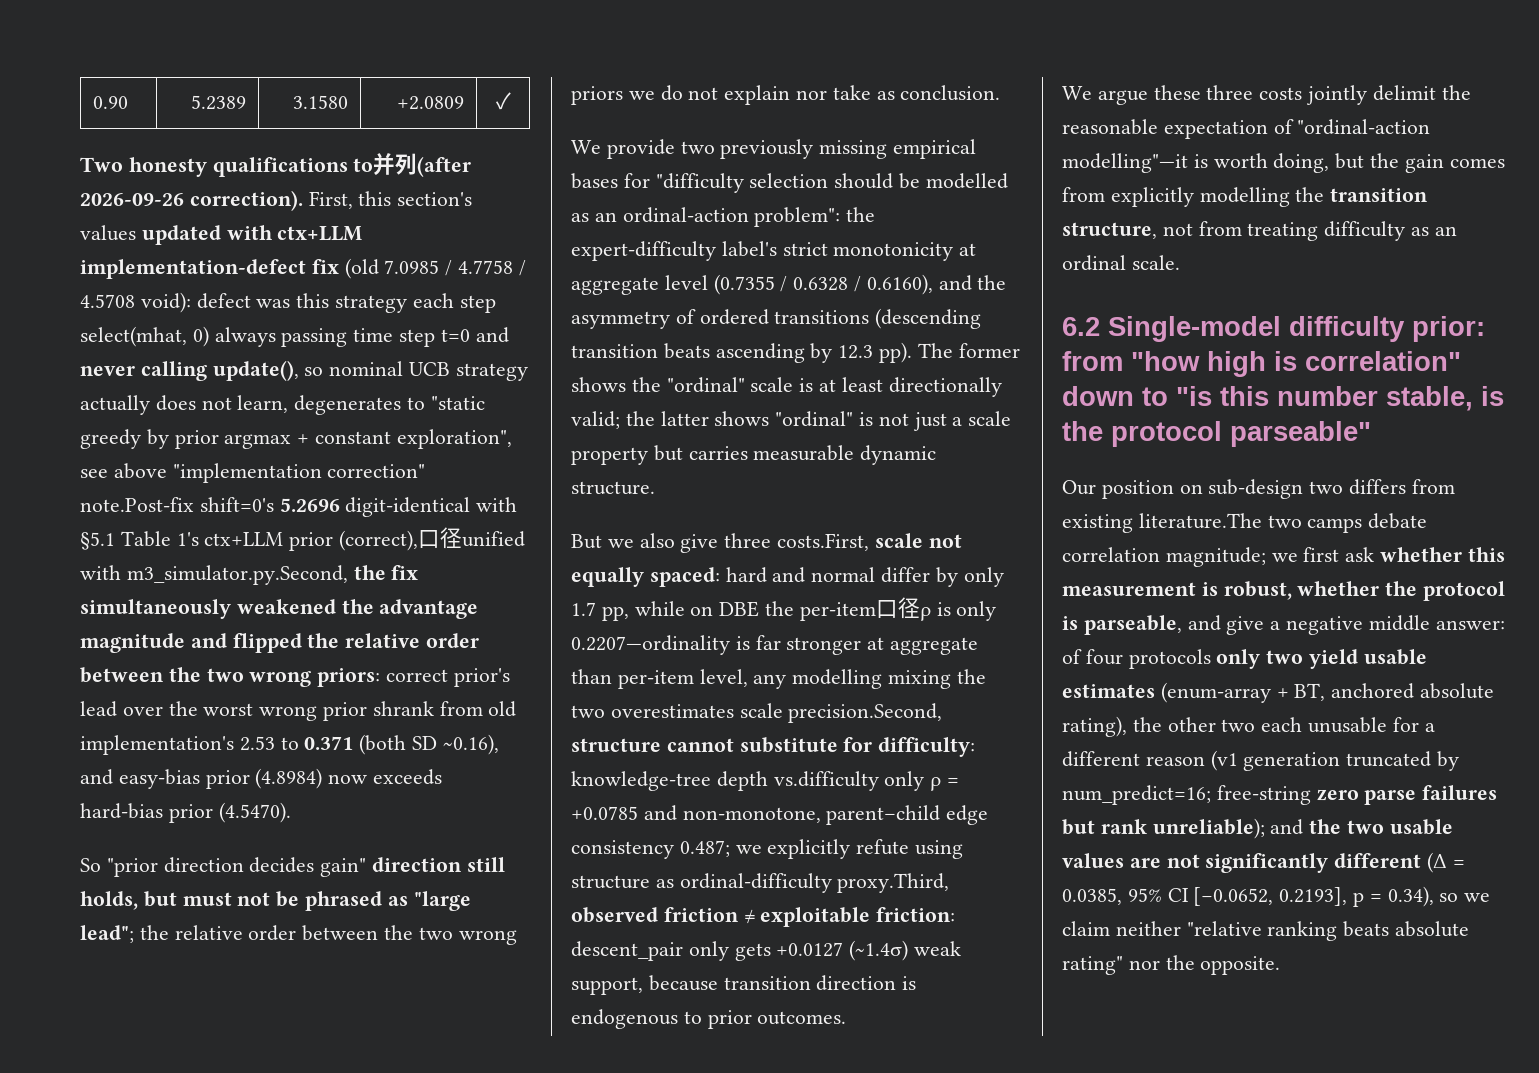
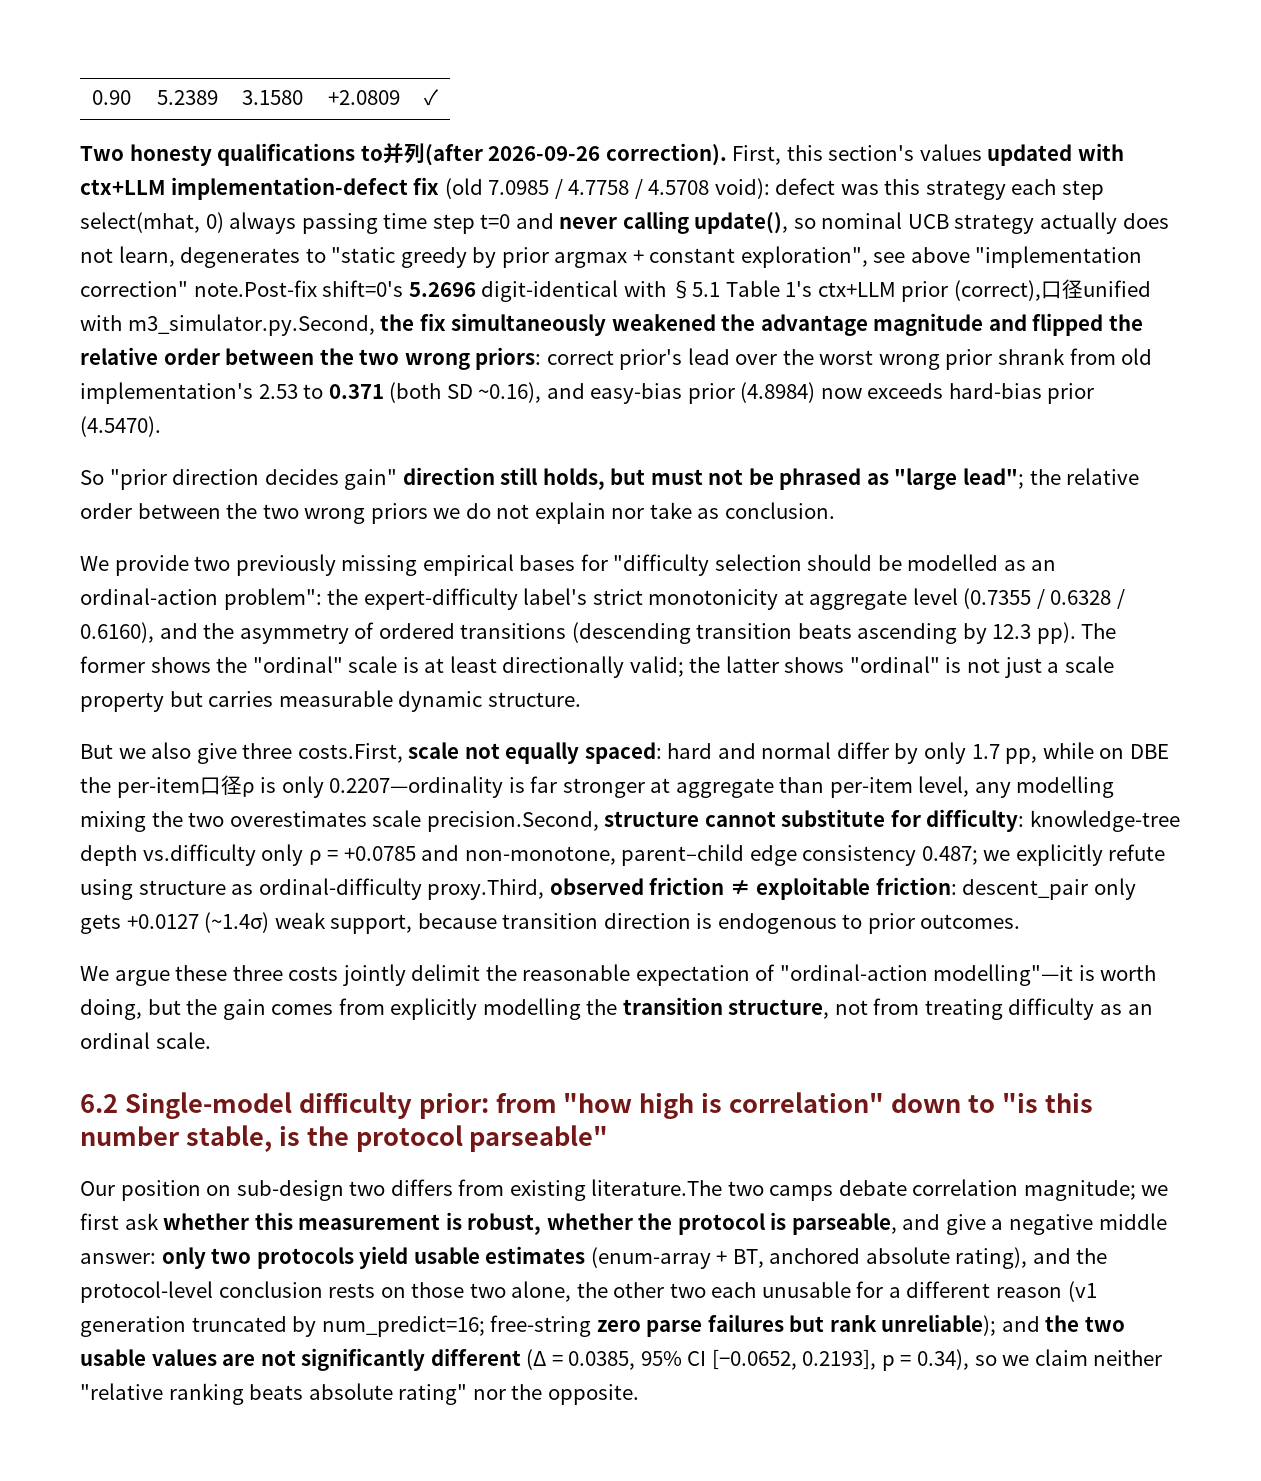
[1062,649,1211,669] of four protocols -> (156, 1258) none
(1304, 657) none -> [256,1247,354,1269] protocols
(1127, 726) none -> [1032,1248,1108,1264] [80,1281,572,1303] and the protocol-level conclusion rests on those two alone,

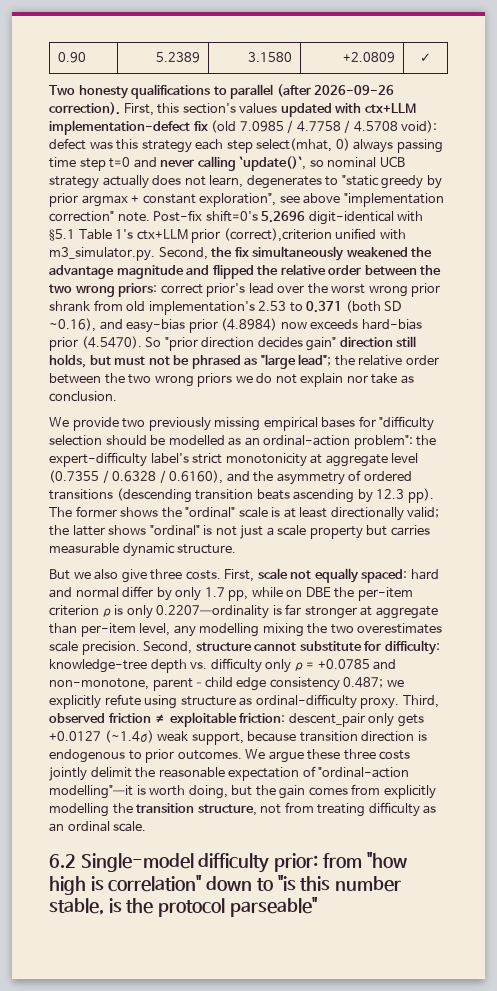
[382,143,425,164] 并列 -> [230,84,274,99] parallel
[694,212,789,234] update(), -> [239,156,307,171] `update()`,
[193,280,317,297] note.Post-fix -> [117,210,203,222] note. Post-fix
[953,279,1151,301] [80,314,375,336] (correct),口径unified with m3_simulator.py.Second, -> [223,228,406,242] [49,247,208,261] (correct),criterion unified with m3_simulator.py. Second,
(161, 426) // -> (142, 342) none
[297,743,403,763] costs.First, -> [185,569,255,582] costs. First,
[199,775,242,795] 口径 -> [49,605,99,616] criterion
[426,811,599,832] precision.Second, -> [81,641,193,655] precision. Second,
[142,844,256,866] vs.difficulty -> [190,658,262,673] vs. difficulty
[427,879,545,900] proxy.Third, -> [360,695,439,709] proxy. Third,
(1021, 921) // -> (242, 755) none
[80,1179,1169,1201] [80,1212,1167,1235] [80,1246,1108,1269] [80,1281,1097,1303] [80,1314,1125,1337] [80,1348,1163,1371] [80,1383,639,1405] // Our position on sub-design two differs from existing literature.The two camps debate correlation magnitude; we first ask whether this measurement is robust, whether the protocol is parseable, and give a negative middle answer: only two protocols yield usable estimates (enum-array + BT, anchored absolute rating), and the protocol-level conclusion rests on those two alone, the other two each unusable for a different reason (v1 generation truncated by num_predict=16; free-string zero parse failures but rank unreliable); and the two usable values are not significantly different (Δ = 0.0385, 95% CI [−0.0652, 0.2193], p = 0.34), so we claim neither "relative ranking beats absolute rating" nor the opposite. -> (318, 907) none

